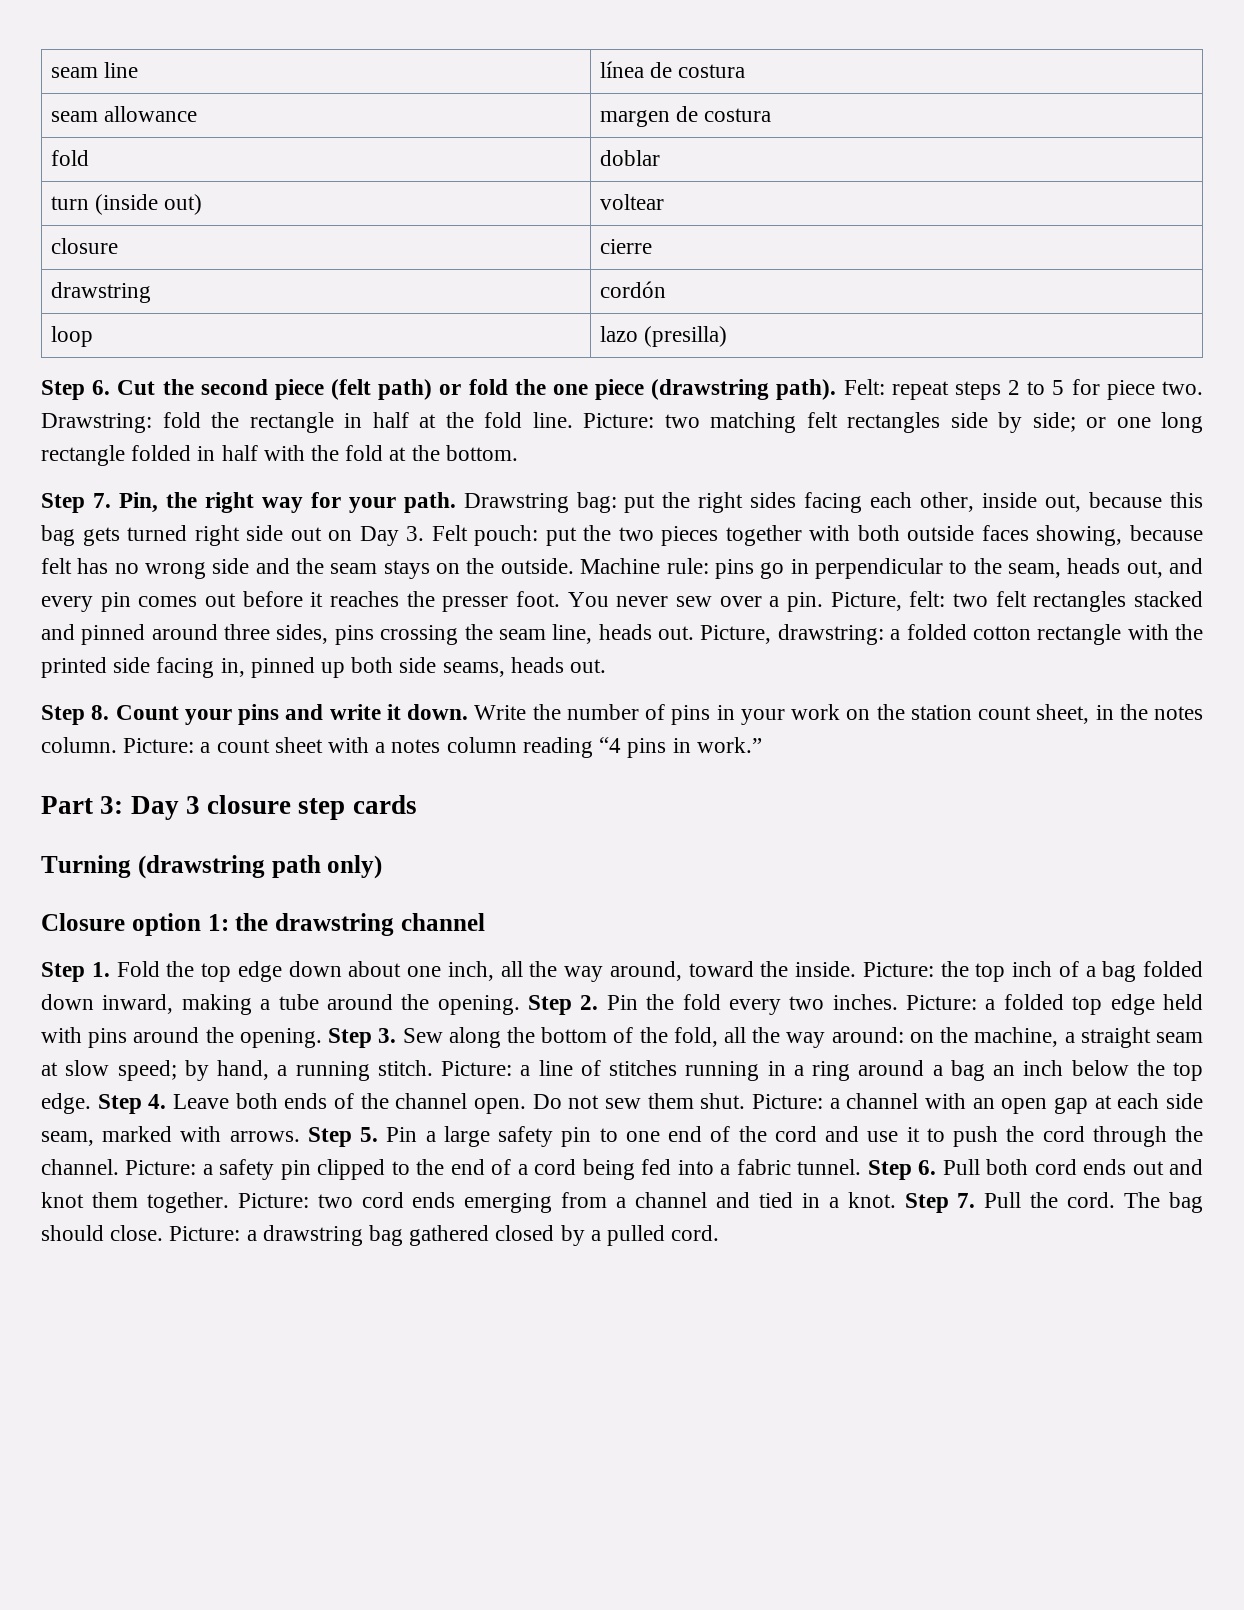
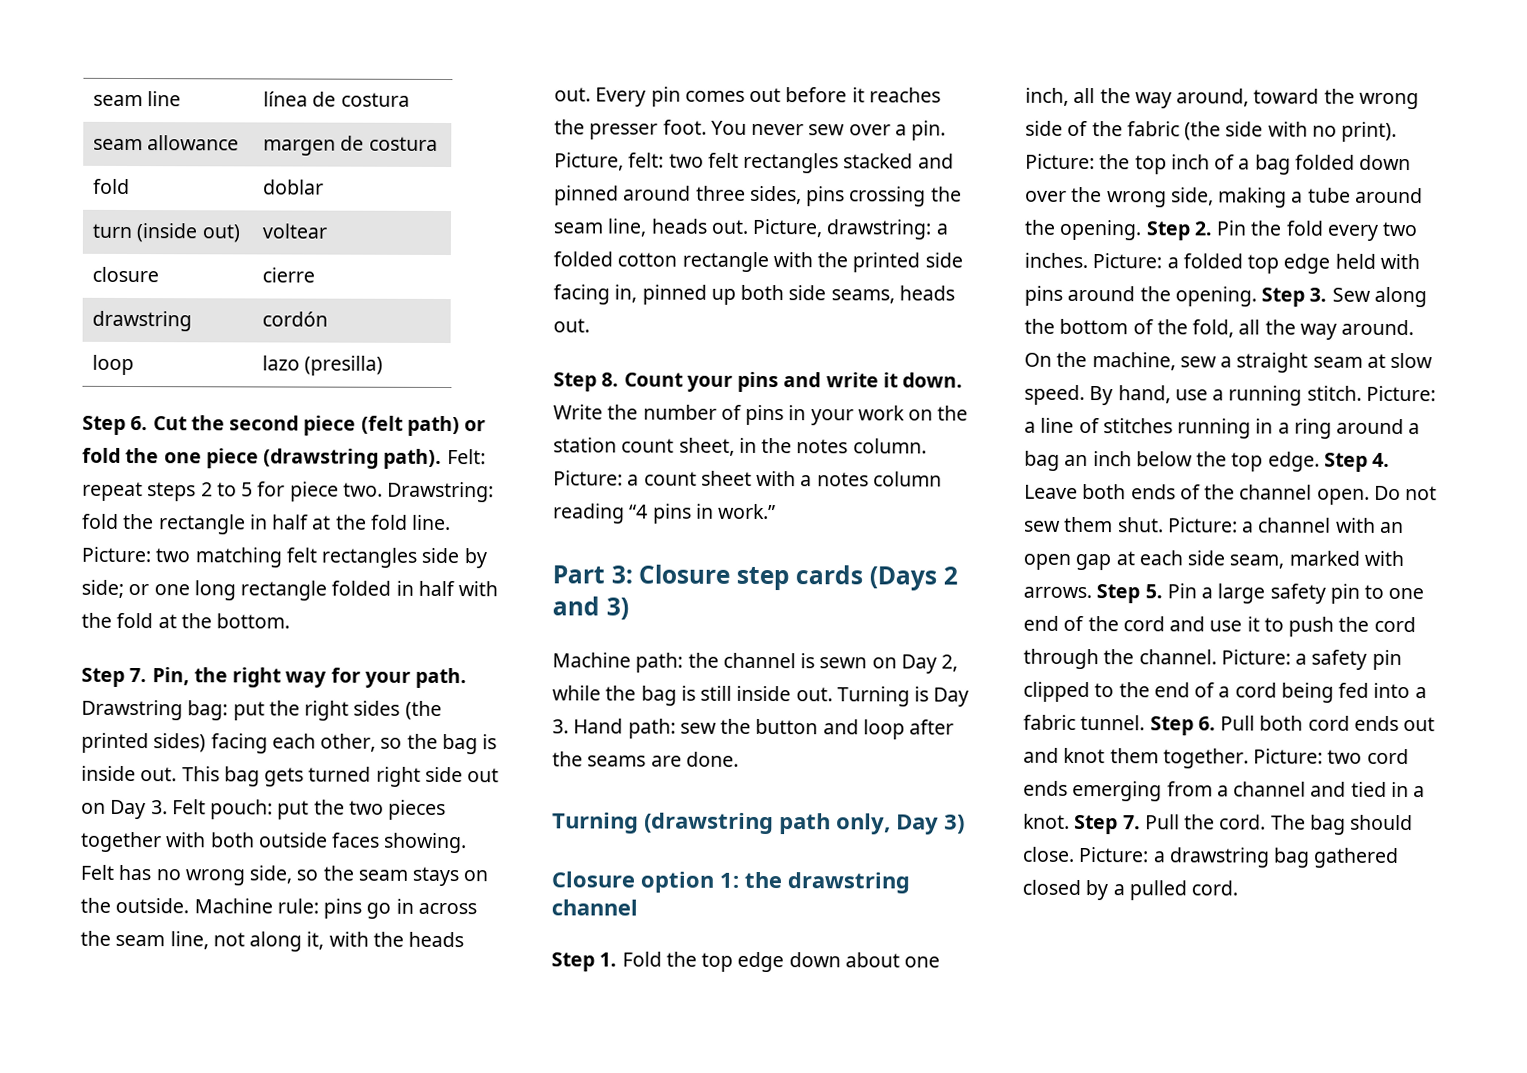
[804,492,1204,513] facing each other, inside out, because this -> [404,700,442,720] [81,732,498,755] [81,765,220,782] (the printed sides) facing each other, so the bag is inside out. This
[1036,525,1203,546] [41,558,72,574] showing, because felt -> [384,832,468,854] [80,864,114,880] showing. Felt
[212,558,290,574] side and -> [249,865,319,884] side, so
[814,558,1203,579] [41,596,93,612] perpendicular to the seam, heads out, and every -> [417,902,477,915] [80,930,465,952] [554,87,647,107] across the seam line, not along it, with the heads out. Every
[130,795,292,820] Day 3 closure -> [638,564,731,584] Closure
(417, 804) none -> [869,566,958,591] [552,596,629,620] [552,652,959,674] [552,685,970,707] [552,718,955,740] [552,751,739,767] (Days 2 and 3) // Machine path: the channel is sewn on Day 2, while the bag is still inside out. Turning is Day 3. Hand path: sew the button and loop after the seams are done.
[327,855,383,879] only) -> [836,813,965,835] only, Day 3)
[795,961,856,977] inside. -> [1358,92,1419,110] [1025,120,1398,142] wrong side of the fabric (the side with no print).
[102,994,174,1014] inward, -> [1025,186,1214,208] over the wrong side,
[831,1027,934,1043] around: on -> [1341,319,1415,336] [1024,352,1052,367] around. On
(1059, 1037) none -> [1179,356,1217,368] sew
[117,1060,269,1081] speed; by hand, -> [1024,384,1208,406] speed. By hand, use

